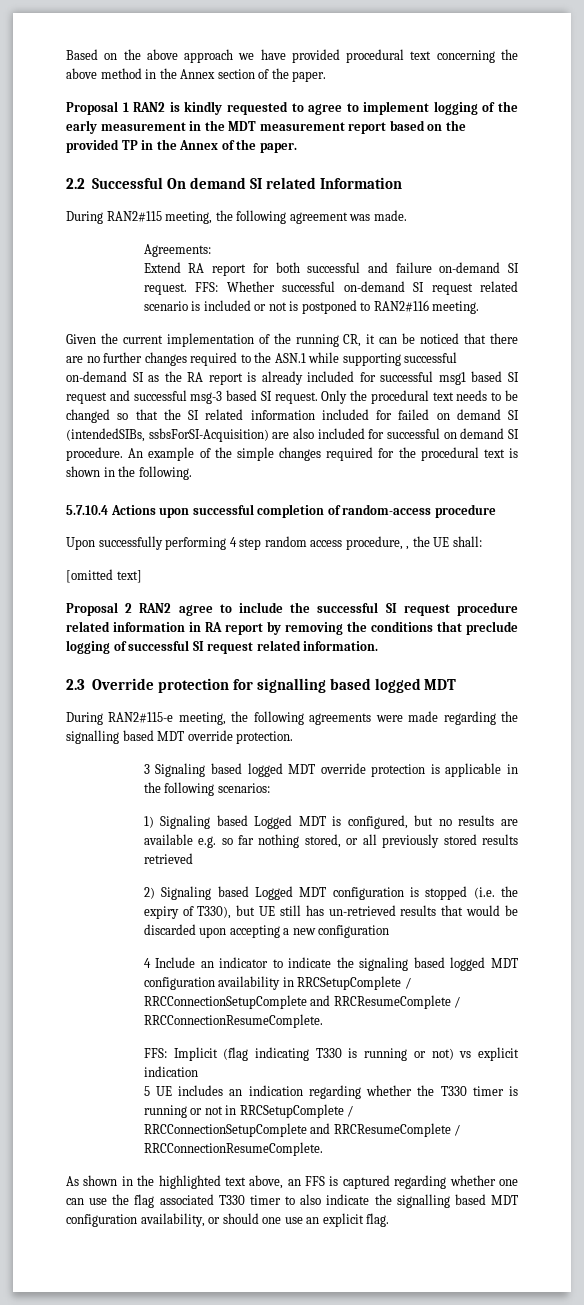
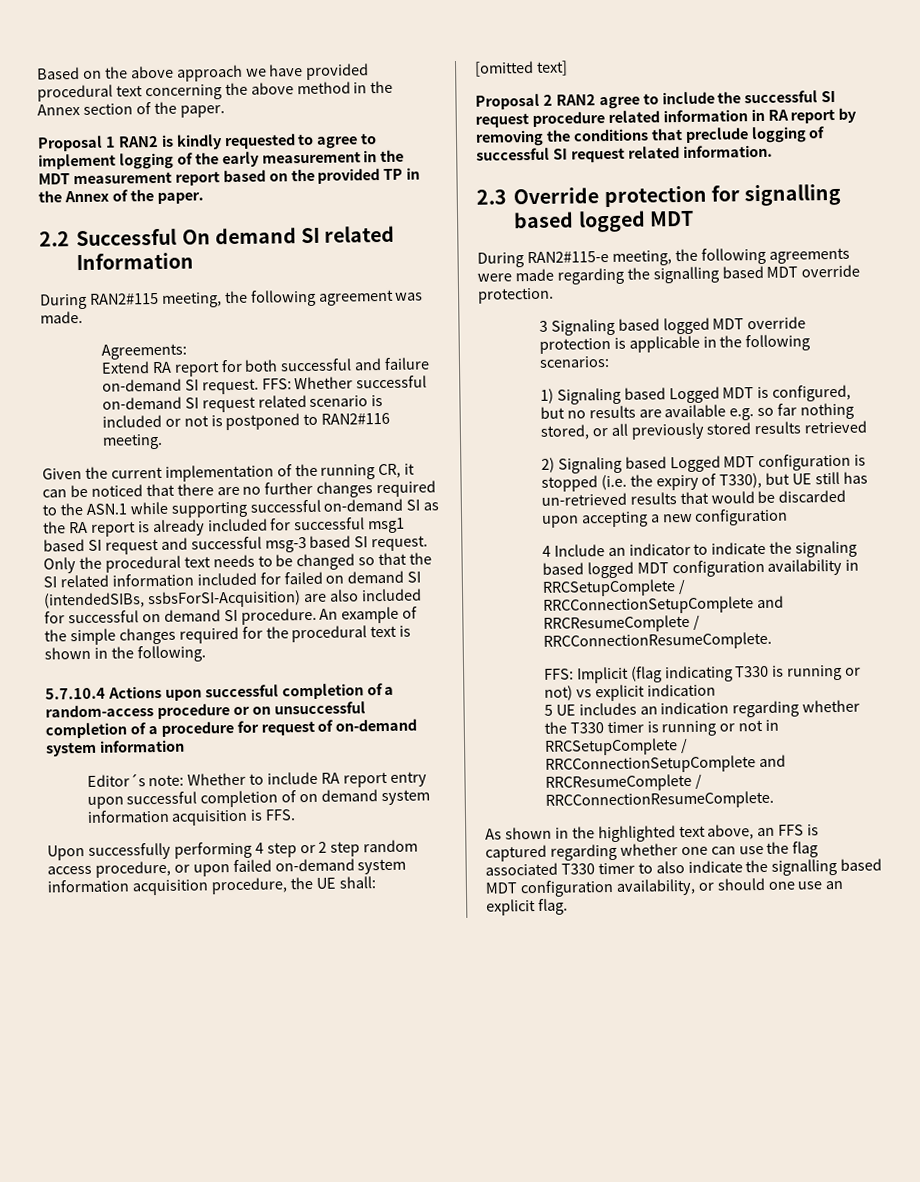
(341, 510) none -> [384,686,395,696] a
(496, 511) none -> [232,701,366,716] [45,718,418,739] [45,739,185,757] [86,771,427,788] [86,789,431,809] [86,809,297,826] or on unsuccessful completion of a procedure for request of on-demand system information // Editor´s note: Whether to include RA report entry upon successful completion of on demand system information acquisition is FFS.
[264,536,410,550] random access procedure, , -> [299,839,419,857] [47,858,407,878] [47,877,287,896] or 2 step random access procedure, or upon failed on-demand system information acquisition procedure,

